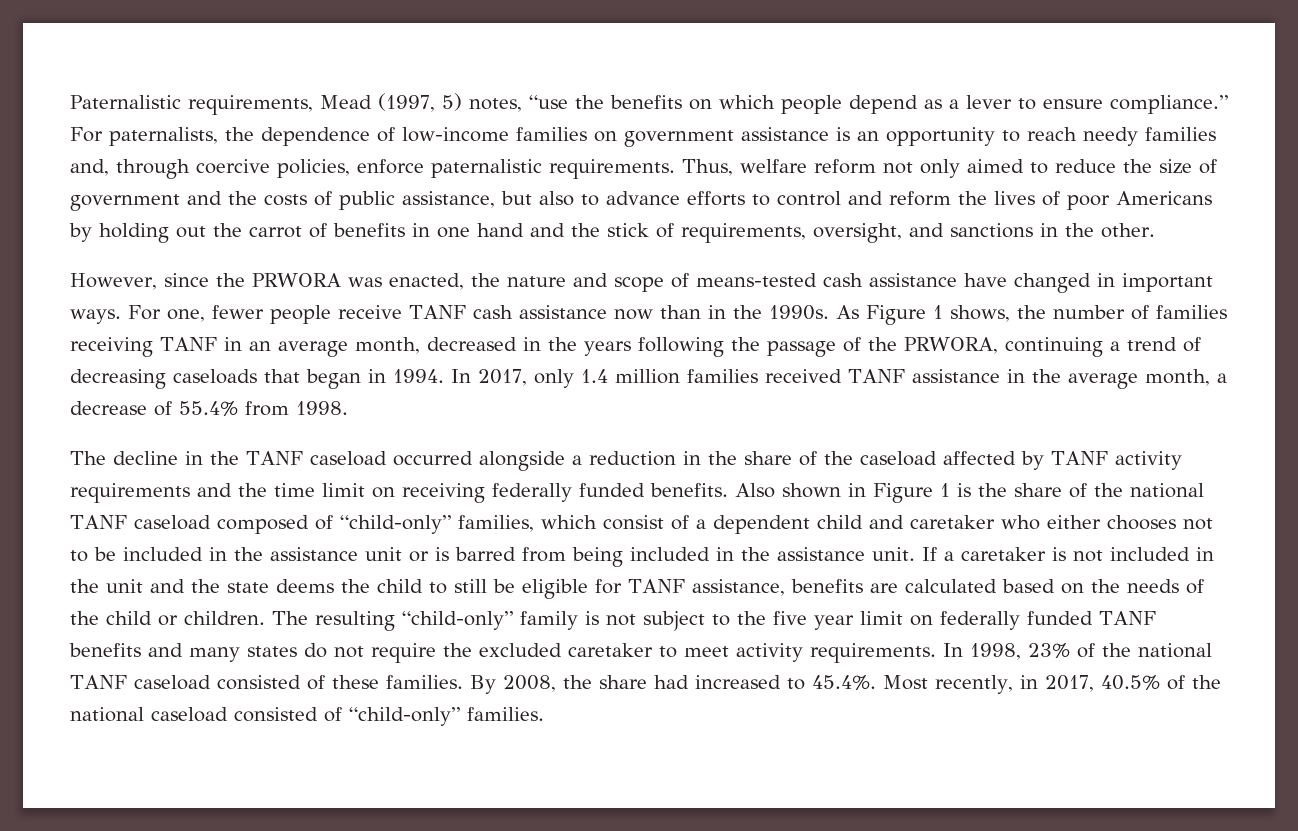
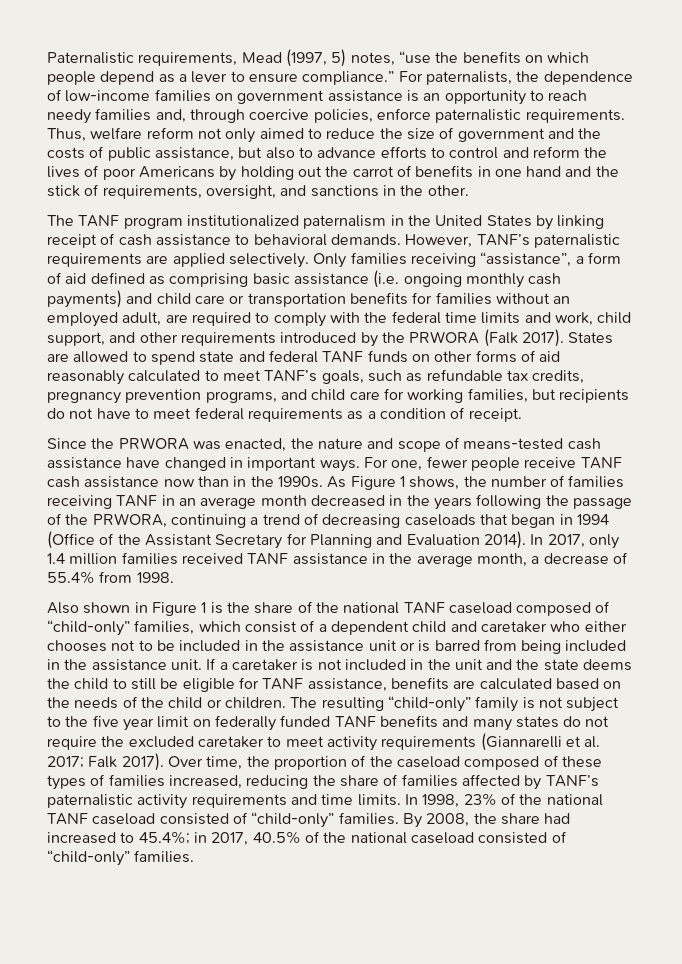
[70,273,209,290] However, since -> [47,215,605,230] [47,233,620,248] [47,252,621,268] [47,270,562,288] [47,290,571,308] [47,311,632,327] [47,329,614,347] [47,350,561,365] [47,369,585,385] [47,388,630,404] [47,407,522,422] [47,438,87,449] The TANF program institutionalized paternalism in the United States by linking receipt of cash assistance to behavioral demands. However, TANF’s paternalistic requirements are applied selectively. Only families receiving “assistance”, a form of aid defined as comprising basic assistance (i.e. ongoing monthly cash payments) and child care or transportation benefits for families without an employed adult, are required to comply with the federal time limits and work, child support, and other requirements introduced by the PRWORA (Falk 2017). States are allowed to spend state and federal TANF funds on other forms of aid reasonably calculated to meet TANF’s goals, such as refundable tax credits, pregnancy prevention programs, and child care for working families, but recipients do not have to meet federal requirements as a condition of receipt. // Since
[354,337,420,354] month, -> [260,495,307,506] month
[393,369,444,383] 1994. -> [576,514,609,525] [47,531,526,549] 1994 (Office of the Assistant Secretary for Planning and Evaluation 2014).
[70,451,1182,471] [70,483,728,503] The decline in the TANF caseload occurred alongside a reduction in the share of the caseload affected by TANF activity requirements and the time limit on receiving federally funded benefits. -> (174, 577) none
[810,643,936,663] requirements. -> [381,733,601,751] [47,753,602,771] [47,774,599,790] [47,794,401,809] requirements (Giannarelli et al. 2017; Falk 2017). Over time, the proportion of the caseload composed of these types of families increased, reducing the share of families affected by TANF’s paternalistic activity requirements and time limits.
[331,675,379,689] these -> [251,812,335,828] “child-only”
[811,675,1013,694] 45.4%. Most recently, -> [138,831,190,844] 45.4%;

